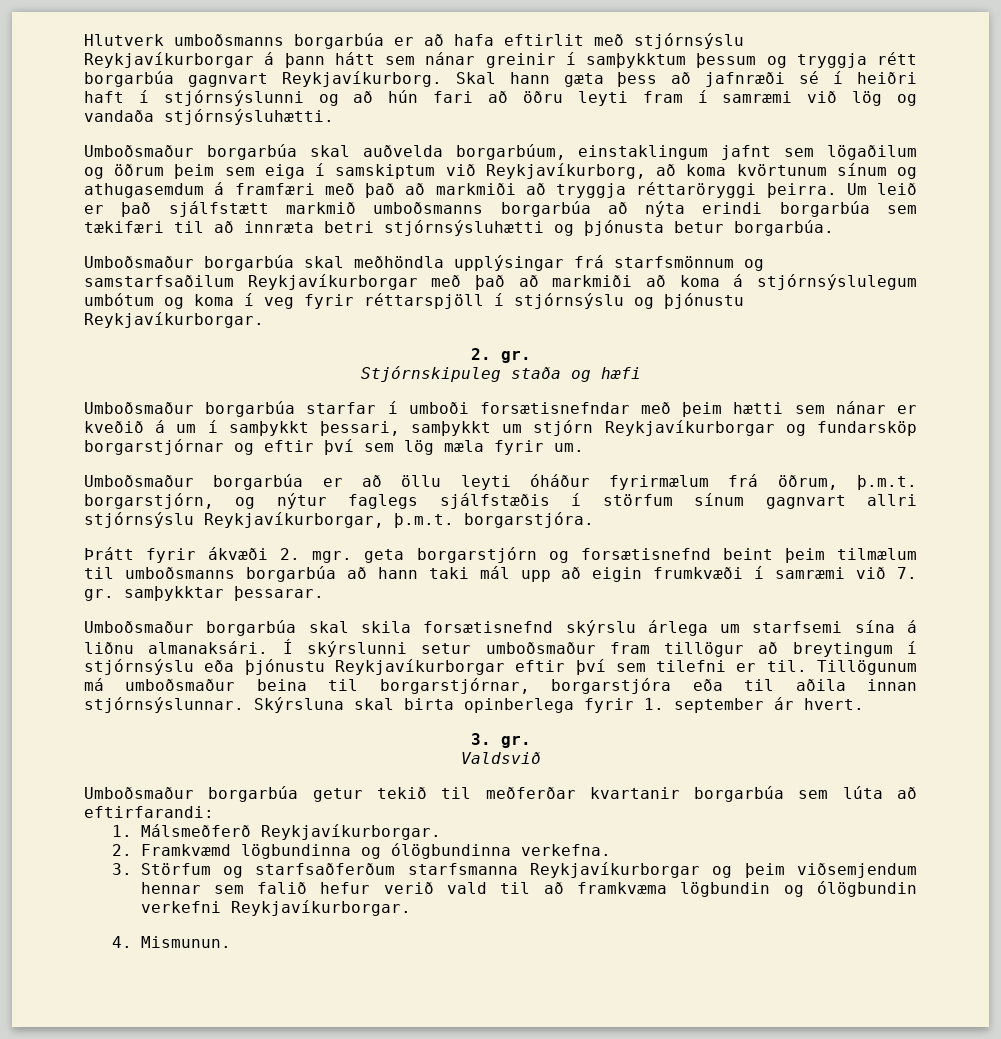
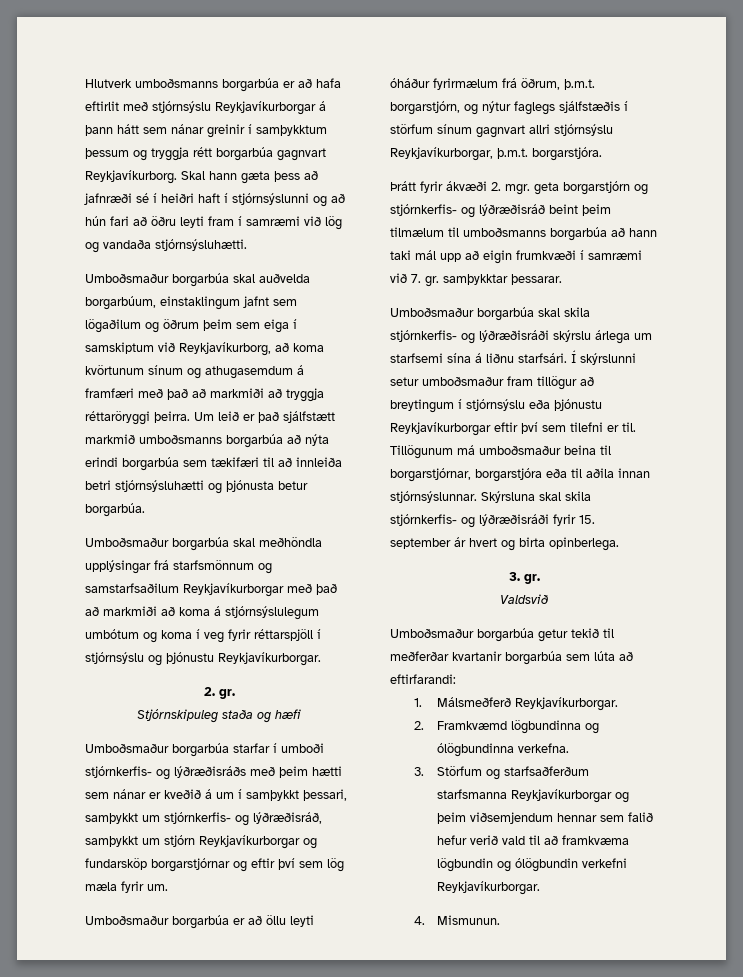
[244,221,314,233] innræta -> [296,457,342,467] innleiða
[479,402,630,414] forsætisnefndar -> [85,766,246,780] stjórnkerfis- og lýðræðisráðs
(523, 428) none -> [164,812,322,826] [85,836,160,847] stjórnkerfis- og lýðræðisráð, samþykkt um
[580,548,711,560] forsætisnefnd -> [390,204,545,218] stjórnkerfis- og lýðræðisráð
[423,621,554,633] forsætisnefnd -> [390,330,549,344] stjórnkerfis- og lýðræðisráði
[148,641,269,654] almanaksári. -> [518,353,567,363] starfsári.
[404,697,864,713] birta opinberlega fyrir 1. september ár hvert. -> [565,491,591,501] [390,514,595,528] [390,537,619,551] skila stjórnkerfis- og lýðræðisráði fyrir 15. september ár hvert og birta opinberlega.

